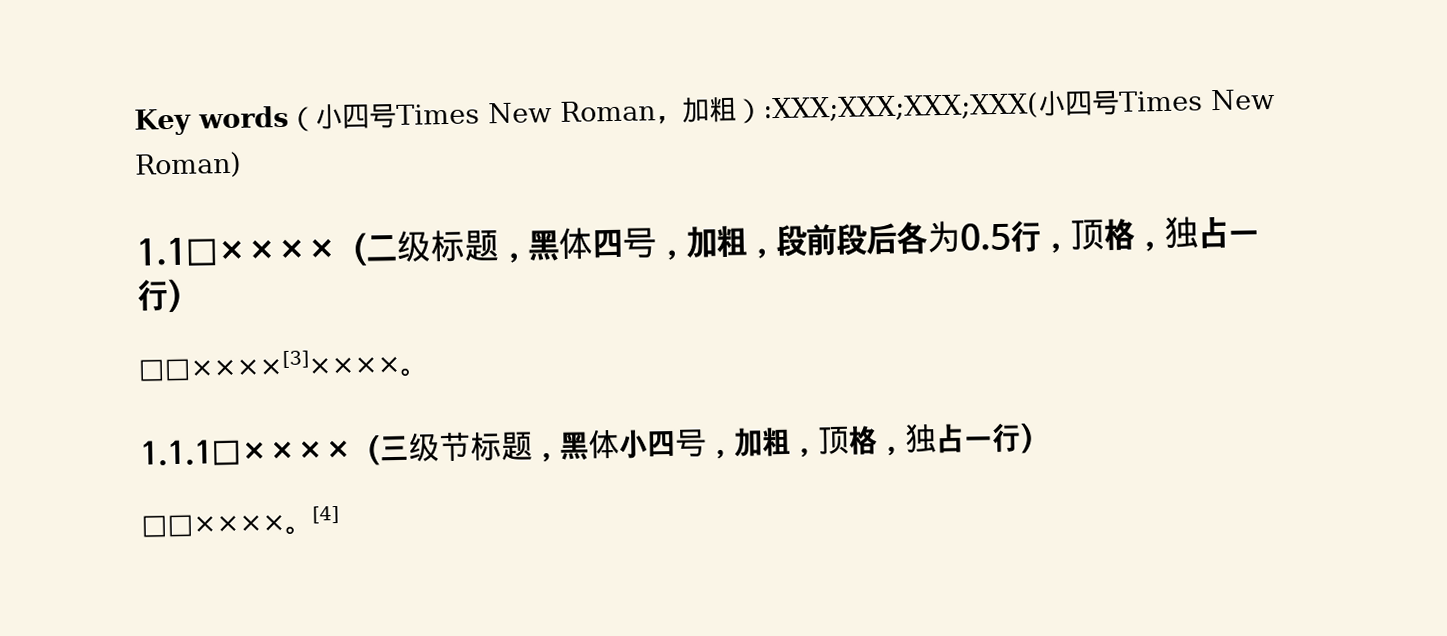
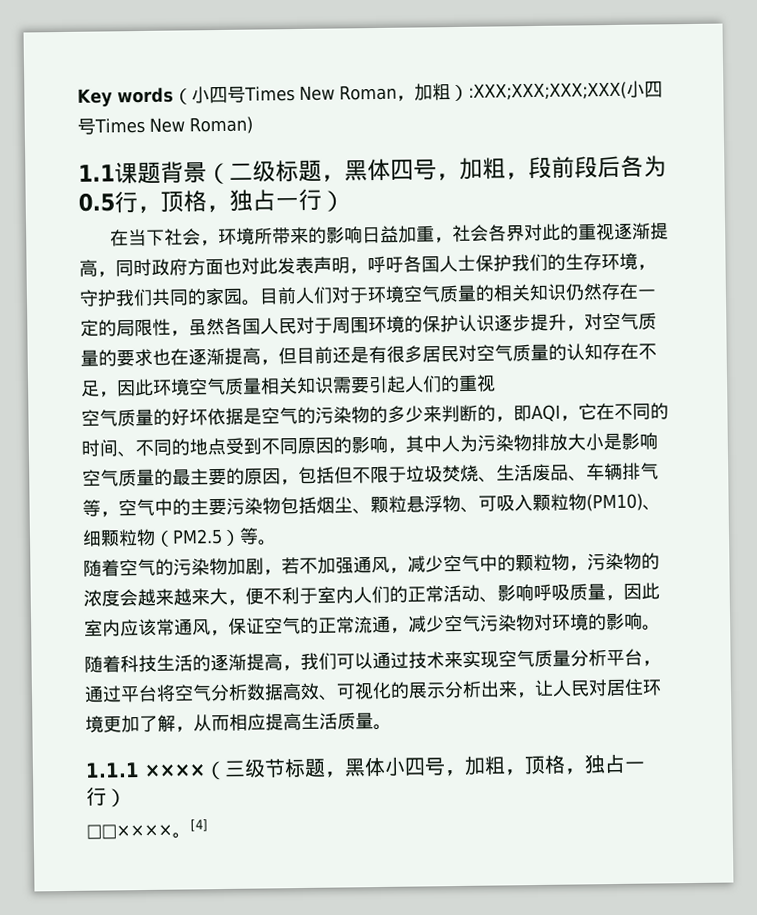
[136,235,337,267] 1.1□×××× -> [78,161,207,185] 1.1课题背景
[138,348,429,382] [140,436,353,467] □□××××[3]××××。 // 1.1.1□×××× -> [109,222,669,247] [79,252,656,278] [79,282,656,307] [80,312,657,337] [80,342,657,367] [80,374,496,398] [81,402,669,427] [81,432,658,458] [82,462,659,487] [82,493,661,518] [82,527,277,547] [83,552,660,577] [83,582,660,607] [84,612,661,637] [84,648,661,673] [84,678,662,703] [85,712,392,733] [85,762,206,778] 在当下社会，环境所带来的影响日益加重，社会各界对此的重视逐渐提高，同时政府方面也对此发表声明，呼吁各国人士保护我们的生存环境，守护我们共同的家园。目前人们对于环境空气质量的相关知识仍然存在一定的局限性，虽然各国人民对于周围环境的保护认识逐步提升，对空气质量的要求也在逐渐提高，但目前还是有很多居民对空气质量的认知存在不足，因此环境空气质量相关知识需要引起人们的重视 // 空气质量的好坏依据是空气的污染物的多少来判断的，即AQI，它在不同的时间、不同的地点受到不同原因的影响，其中人为污染物排放大小是影响空气质量的最主要的原因，包括但不限于垃圾焚烧、生活废品、车辆排气等，空气中的主要污染物包括烟尘、颗粒悬浮物、可吸入颗粒物(PM10)、细颗粒物（PM2.5）等。 // 随着空气的污染物加剧，若不加强通风，减少空气中的颗粒物，污染物的浓度会越来越来大，便不利于室内人们的正常活动、影响呼吸质量，因此室内应该常通风，保证空气的正常流通，减少空气污染物对环境的影响。 // 随着科技生活的逐渐提高，我们可以通过技术来实现空气质量分析平台，通过平台将空气分析数据高效、可视化的展示分析出来，让人民对居住环境更加了解，从而相应提高生活质量。 // 1.1.1 ××××

